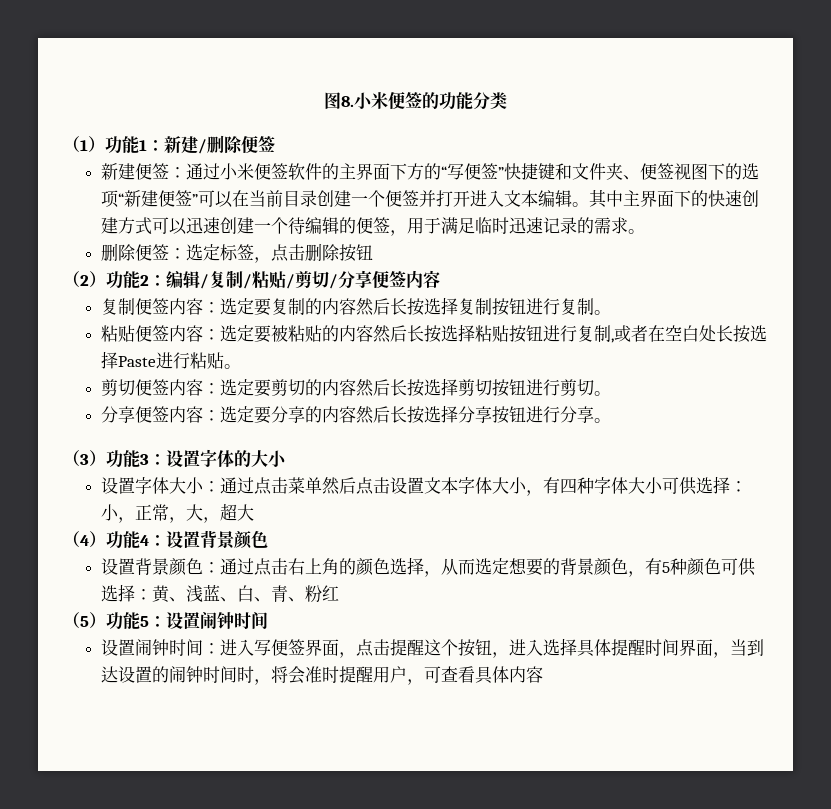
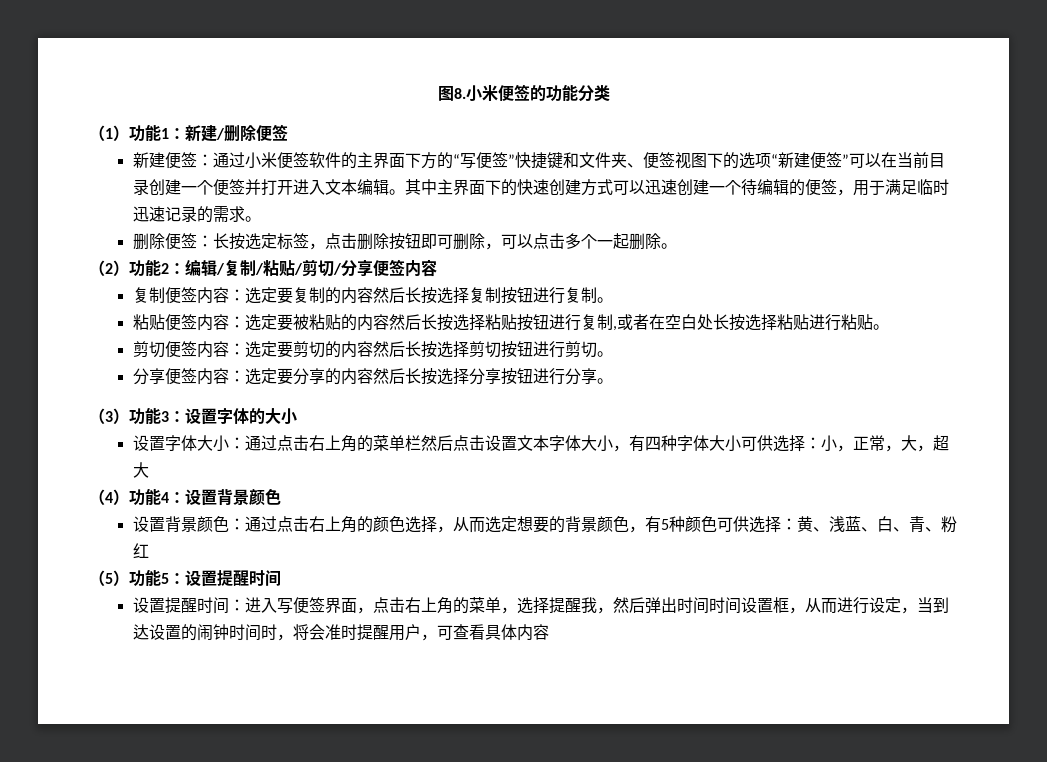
(187, 253) none -> [212,233,245,250] 长按
(374, 252) none -> [420,233,677,250] 即可删除，可以点击多个一起删除。
[118,356,157,367] Paste -> [776,314,809,330] 粘贴
[288,477,323,494] 菜单 -> [308,435,421,452] 右上角的菜单栏
[200,612,234,629] 闹钟 -> [217,570,249,586] 提醒
[135,639,170,656] 闹钟 -> [164,597,197,614] 提醒
[390,638,714,658] 提醒这个按钮，进入选择具体提醒时间界面 -> [404,597,901,614] 右上角的菜单，选择提醒我，然后弹出时间时间设置框，从而进行设定

